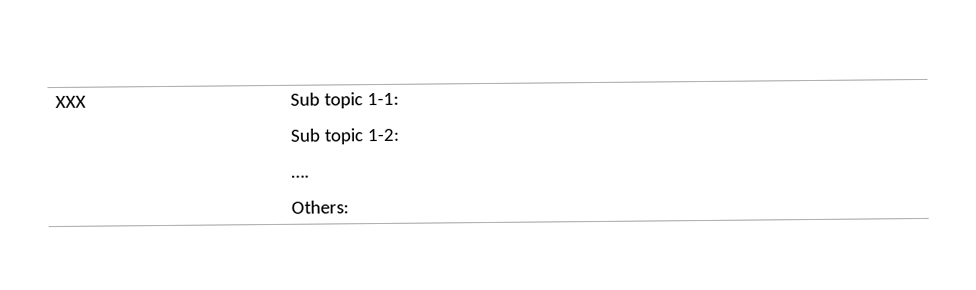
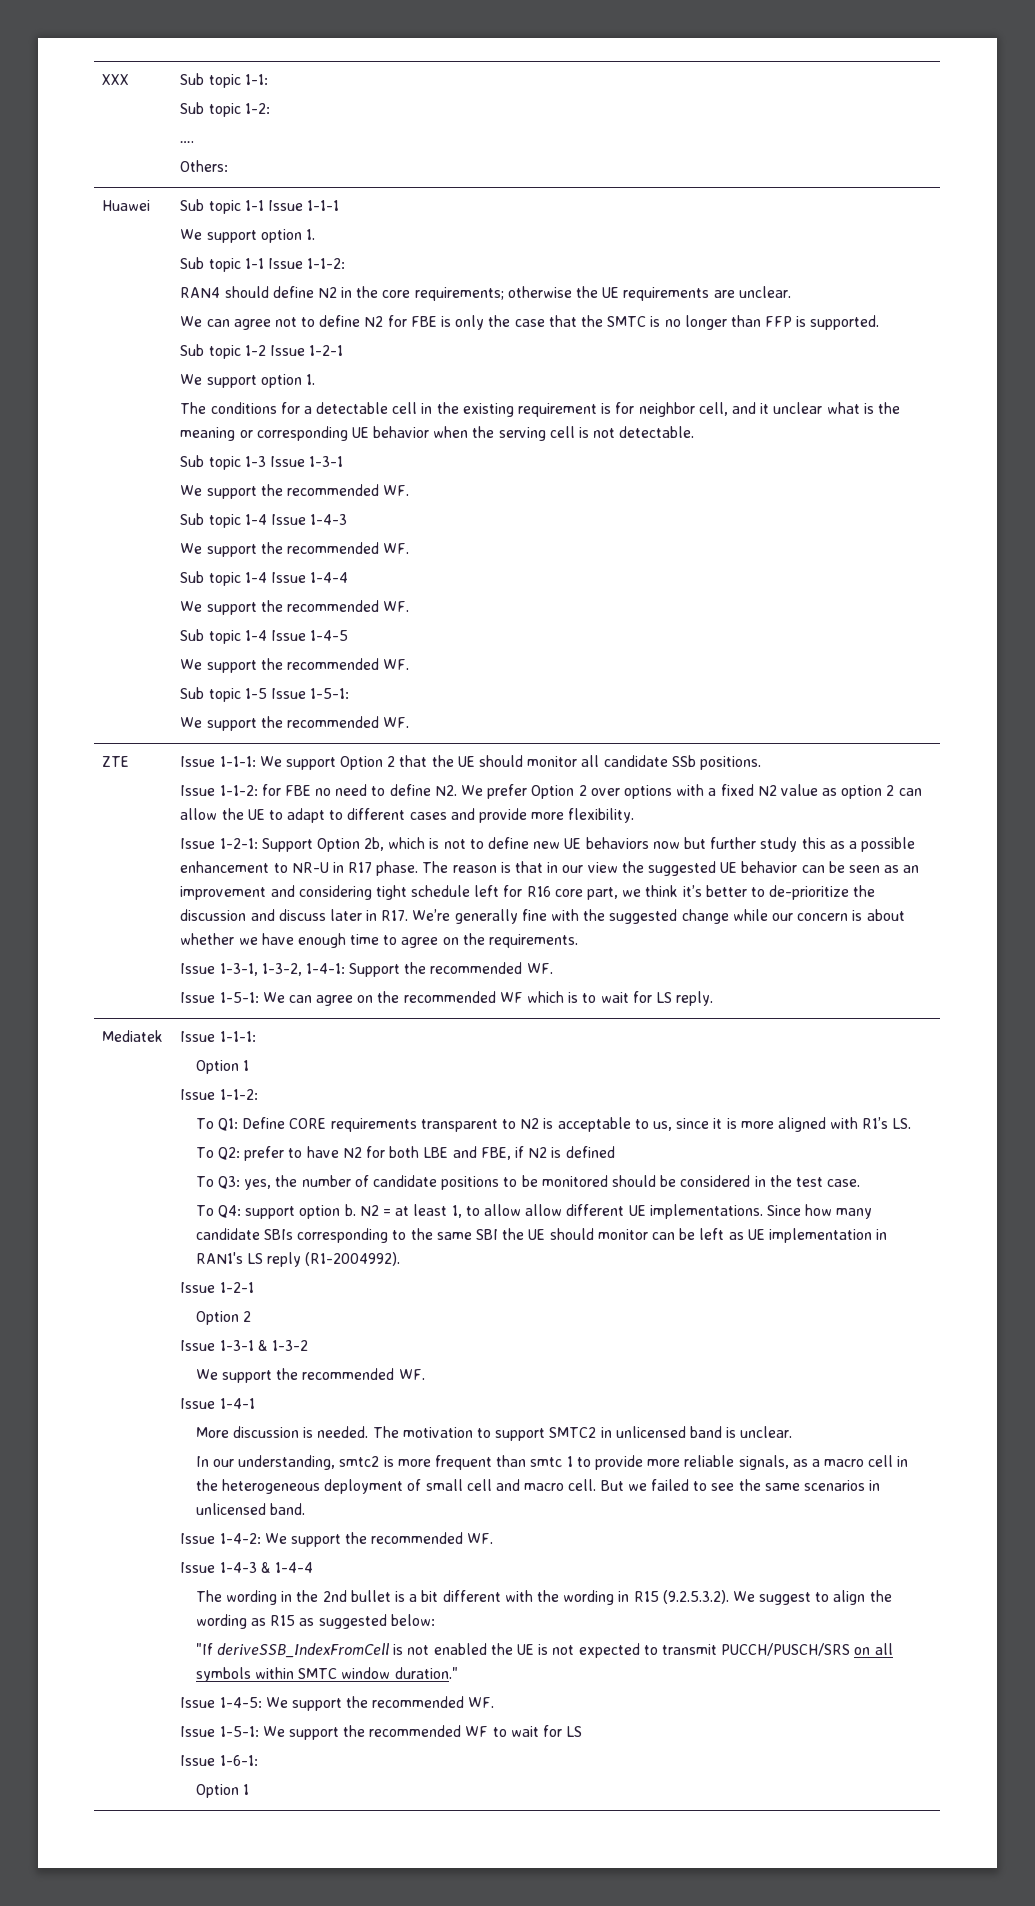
(349, 207) none -> [102,200,151,211] [180,199,340,214] [180,229,315,243] [180,257,346,272] [180,286,791,301] [180,315,880,330] [180,344,344,359] [180,374,315,388] [180,402,900,417] [180,426,695,441] [180,455,344,470] [180,484,410,499] [180,513,348,528] [180,542,410,557] [180,571,349,586] [180,600,410,615] [180,629,349,644] [180,658,410,673] [180,687,350,702] [180,716,410,731] [102,756,130,767] [180,755,761,770] [180,784,922,799] [180,808,635,823] [180,837,916,852] [180,861,920,876] [180,885,876,900] [180,909,905,924] [180,933,579,948] [180,962,553,977] [180,991,714,1006] [102,1030,164,1042] [180,1031,256,1042] [195,1060,250,1074] [180,1089,258,1100] [195,1117,912,1132] [195,1146,615,1161] [195,1175,861,1190] [195,1204,873,1219] [195,1228,888,1243] [195,1252,401,1267] [180,1282,254,1293] [195,1311,252,1325] [180,1340,308,1351] [195,1368,425,1383] [180,1398,255,1409] [195,1426,793,1441] [195,1455,909,1470] [195,1479,881,1494] [195,1503,306,1515] [180,1532,494,1547] [180,1562,313,1573] [195,1590,892,1605] [195,1614,435,1629] [195,1643,893,1658] [195,1667,458,1682] [180,1696,495,1711] [180,1725,583,1740] [180,1755,258,1766] [195,1784,250,1798] // Huawei | Sub topic 1-1 Issue 1-1-1 // We support option 1. // Sub topic 1-1 Issue 1-1-2: // RAN4 should define N2 in the core requirements; otherwise the UE requirements are unclear. // We can agree not to define N2 for FBE is only the case that the SMTC is no longer than FFP is supported. // Sub topic 1-2 Issue 1-2-1 // We support option 1. // The conditions for a detectable cell in the existing requirement is for neighbor cell, and it unclear what is the meaning or corresponding UE behavior when the serving cell is not detectable. // Sub topic 1-3 Issue 1-3-1 // We support the recommended WF. // Sub topic 1-4 Issue 1-4-3 // We support the recommended WF. // Sub topic 1-4 Issue 1-4-4 // We support the recommended WF. // Sub topic 1-4 Issue 1-4-5 // We support the recommended WF. // Sub topic 1-5 Issue 1-5-1: // We support the recommended WF. // ZTE | Issue 1-1-1: We support Option 2 that the UE should monitor all candidate SSb positions. // Issue 1-1-2: for FBE no need to define N2. We prefer Option 2 over options with a fixed N2 value as option 2 can allow the UE to adapt to different cases and provide more flexibility. // Issue 1-2-1: Support Option 2b, which is not to define new UE behaviors now but further study this as a possible enhancement to NR-U in R17 phase. The reason is that in our view the suggested UE behavior can be seen as an improvement and considering tight schedule left for R16 core part, we think it’s better to de-prioritize the discussion and discuss later in R17. We’re generally fine with the suggested change while our concern is about whether we have enough time to agree on the requirements. // Issue 1-3-1, 1-3-2, 1-4-1: Support the recommended WF. // Issue 1-5-1: We can agree on the recommended WF which is to wait for LS reply. // Mediatek | Issue 1-1-1: // Option 1 // Issue 1-1-2: // To Q1: Define CORE requirements transparent to N2 is acceptable to us, since it is more aligned with R1’s LS. // To Q2: prefer to have N2 for both LBE and FBE, if N2 is defined // To Q3: yes, the number of candidate positions to be monitored should be considered in the test case. // To Q4: support option b. N2 = at least 1, to allow allow different UE implementations. Since how many candidate SBIs corresponding to the same SBI the UE should monitor can be left as UE implementation in RAN1's LS reply (R1-2004992). // Issue 1-2-1 // Option 2 // Issue 1-3-1 & 1-3-2 // We support the recommended WF. // Issue 1-4-1 // More discussion is needed. The motivation to support SMTC2 in unlicensed band is unclear. // In our understanding, smtc2 is more frequent than smtc 1 to provide more reliable signals, as a macro cell in the heterogeneous deployment of small cell and macro cell. But we failed to see the same scenarios in unlicensed band. // Issue 1-4-2: We support the recommended WF. // Issue 1-4-3 & 1-4-4 // The wording in the 2nd bullet is a bit different with the wording in R15 (9.2.5.3.2). We suggest to align the wording as R15 as suggested below: // "If deriveSSB_IndexFromCell is not enabled the UE is not expected to transmit PUCCH/PUSCH/SRS on all symbols within SMTC window duration." // Issue 1-4-5: We support the recommended WF. // Issue 1-5-1: We support the recommended WF to wait for LS // Issue 1-6-1: // Option 1

